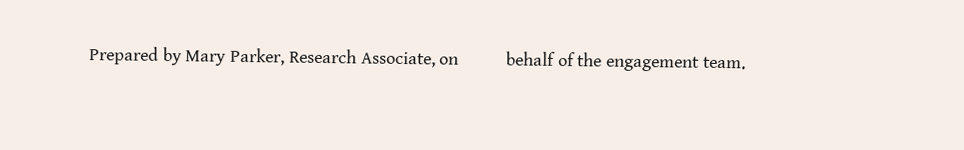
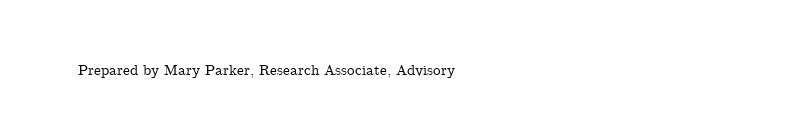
[439,51,746,72] on behalf of the engagement team. -> [396,65,455,78] Advisory

